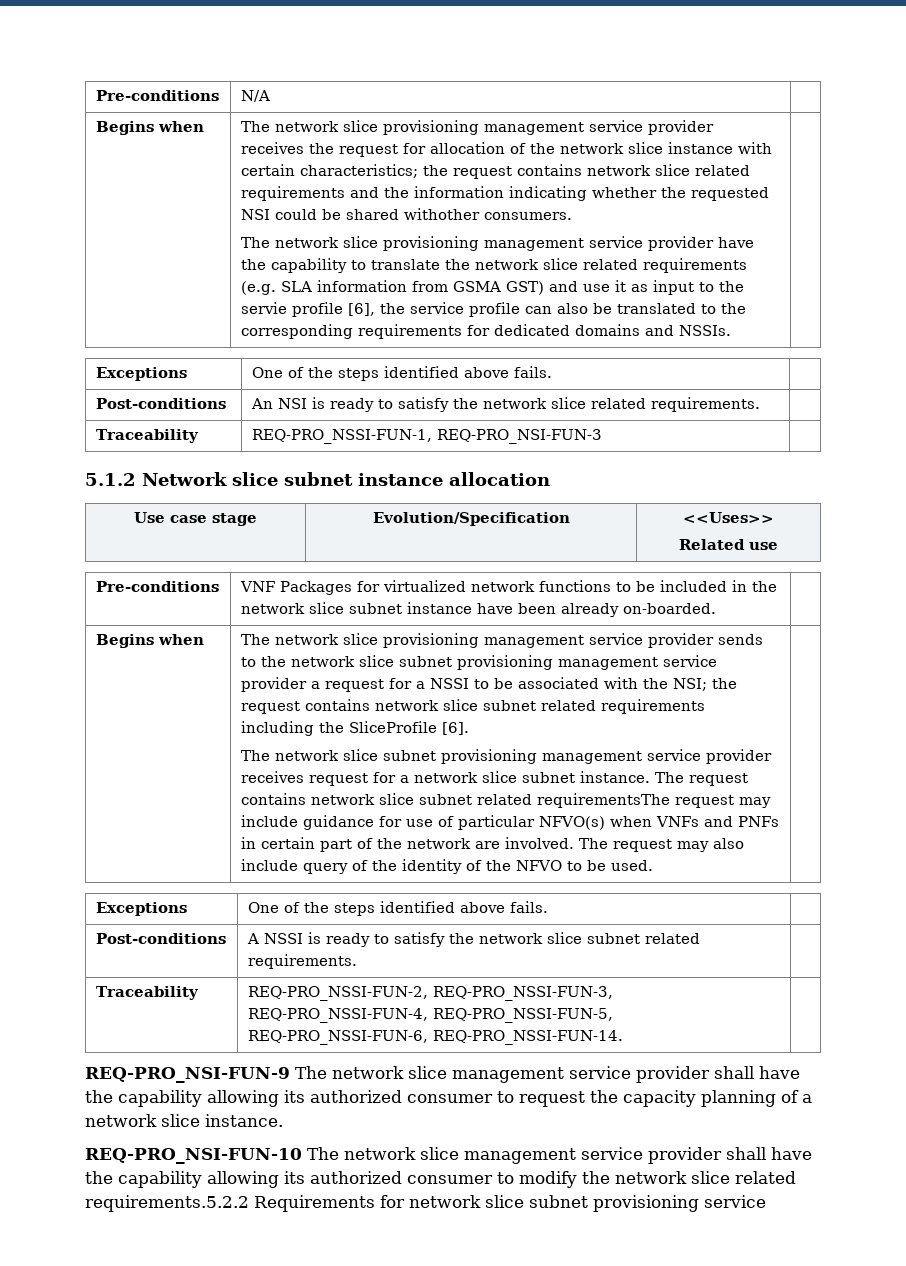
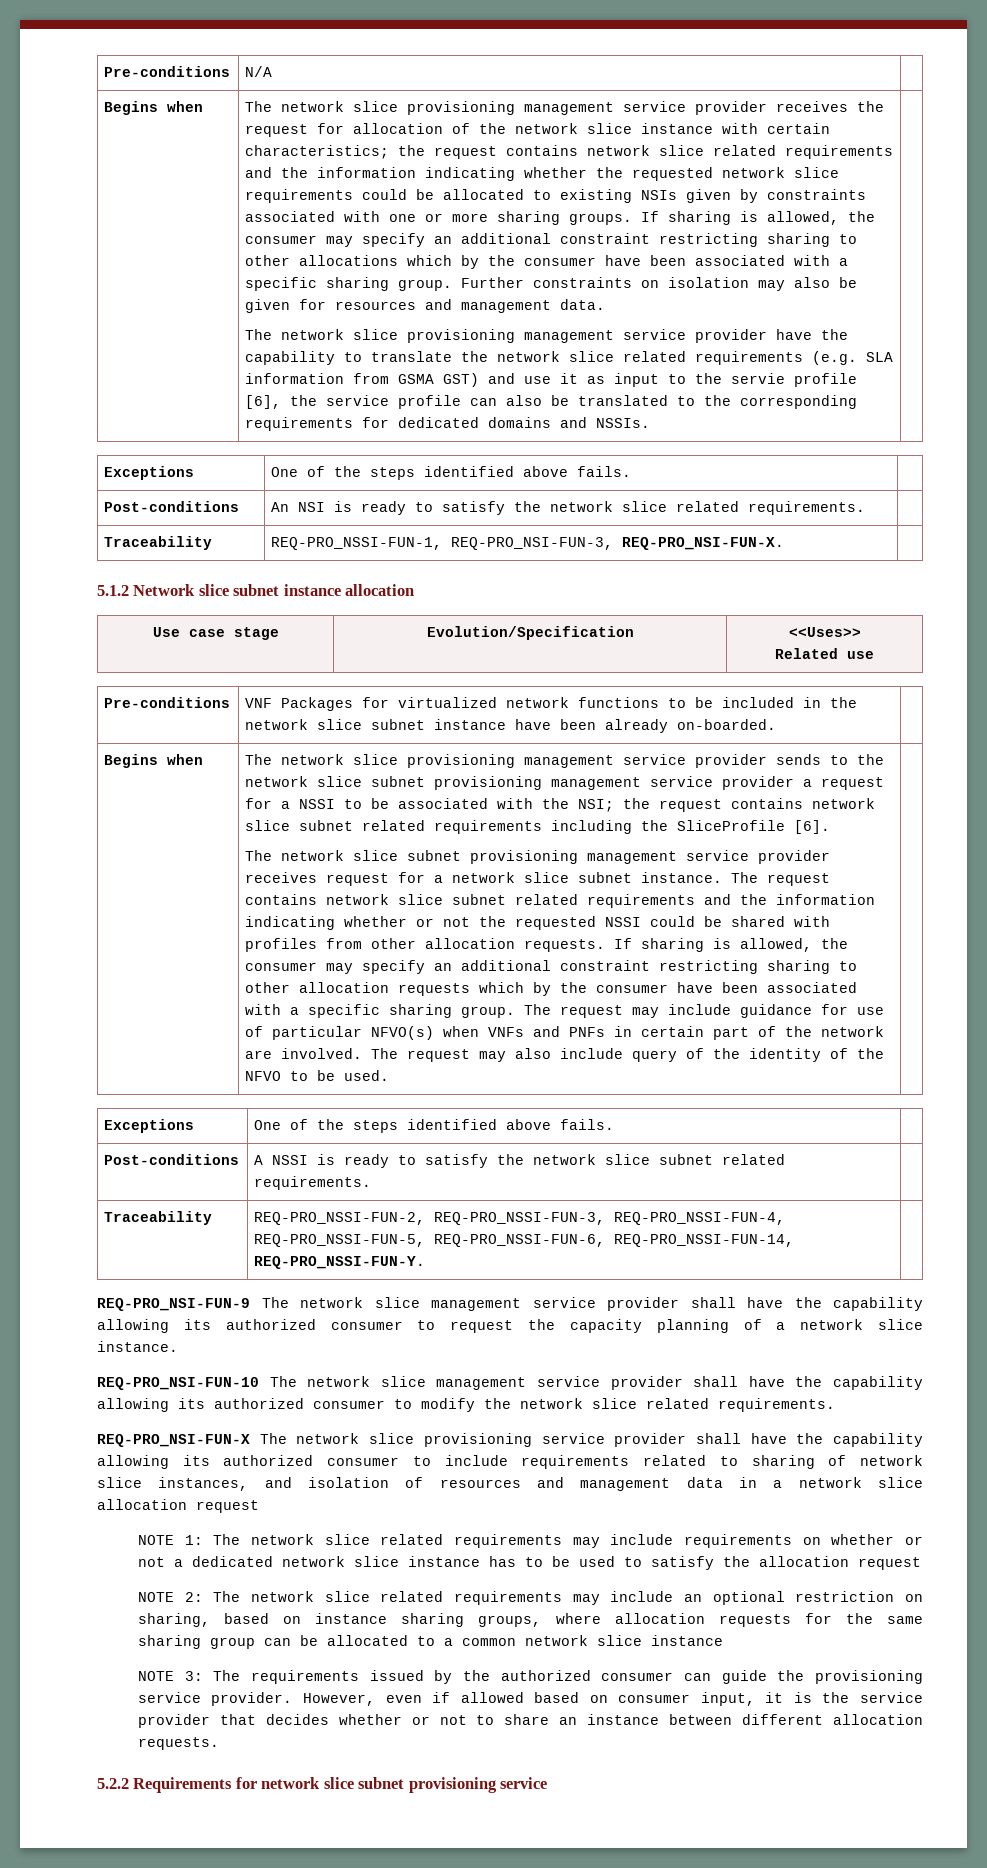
[240,208,572,220] NSI could be shared withother consumers. -> [722,167,840,178] [245,189,867,203] [245,211,876,225] [245,233,858,247] [245,255,849,269] [245,277,858,291] [245,299,606,313] network slice requirements could be allocated to existing NSIs given by constraints associated with one or more sharing groups. If sharing is allowed, the consumer may specify an additional constraint restricting sharing to other allocations which by the consumer have been associated with a specific sharing group. Further constraints on isolation may also be given for resources and management data.
[436,429,602,444] REQ-PRO_NSI-FUN-3 -> [451,537,785,550] REQ-PRO_NSI-FUN-3, REQ-PRO_NSI-FUN-X.
[536,793,670,808] requirementsThe -> [587,894,876,908] [245,916,831,930] [245,938,849,952] [245,960,858,974] [245,982,858,996] [245,1004,552,1018] requirements and the information indicating whether or not the requested NSSI could be shared with profiles from other allocation requests. If sharing is allowed, the consumer may specify an additional constraint restricting sharing to other allocation requests which by the consumer have been associated with a specific sharing group. The
[432,1030,623,1045] REQ-PRO_NSSI-FUN-14. -> [614,1234,795,1247] [254,1256,426,1269] REQ-PRO_NSSI-FUN-14, REQ-PRO_NSSI-FUN-Y.
[85,1195,249,1212] requirements.5.2.2 -> [718,1398,835,1412] [97,1433,924,1447] [97,1455,924,1469] [97,1477,924,1491] [97,1499,259,1513] [137,1534,924,1548] [137,1556,921,1570] [137,1591,924,1605] [137,1613,924,1627] [137,1635,723,1649] [137,1670,924,1684] [137,1692,924,1706] [137,1714,924,1728] [137,1737,219,1750] [97,1778,129,1789] requirements. // REQ-PRO_NSI-FUN-X The network slice provisioning service provider shall have the capability allowing its authorized consumer to include requirements related to sharing of network slice instances, and isolation of resources and management data in a network slice allocation request // NOTE 1: The network slice related requirements may include requirements on whether or not a dedicated network slice instance has to be used to satisfy the allocation request // NOTE 2: The network slice related requirements may include an optional restriction on sharing, based on instance sharing groups, where allocation requests for the same sharing group can be allocated to a common network slice instance // NOTE 3: The requirements issued by the authorized consumer can guide the provisioning service provider. However, even if allowed based on consumer input, it is the service provider that decides whether or not to share an instance between different allocation requests. // 5.2.2

